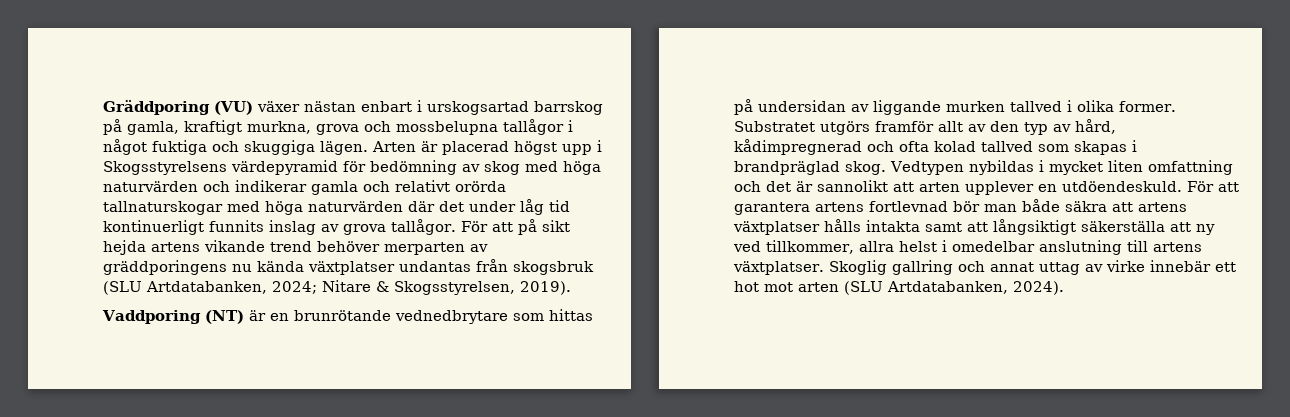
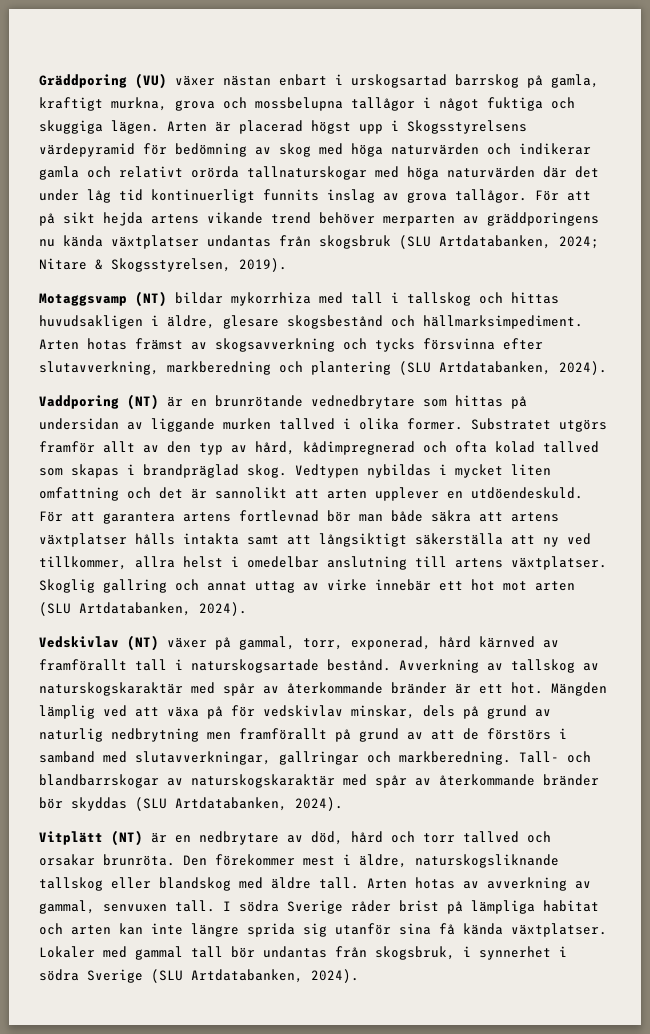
(571, 288) none -> [39,291,559,307] [39,315,583,329] [39,338,543,352] [39,361,607,375] // Motaggsvamp (NT) bildar mykorrhiza med tall i tallskog och hittas huvudsakligen i äldre, glesare skogsbestånd och hällmarksimpediment. Arten hotas främst av skogsavverkning och tycks försvinna efter slutavverkning, markberedning och plantering (SLU Artdatabanken, 2024).
(1064, 288) none -> [39,635,559,651] [39,659,599,673] [39,682,607,696] [39,705,551,719] [39,728,567,742] [39,751,591,765] [39,774,599,788] [39,797,343,811] [39,830,551,846] [39,854,559,868] [39,877,591,891] [39,900,599,914] [39,923,607,937] [39,946,567,960] [39,969,359,983] // Vedskivlav (NT) växer på gammal, torr, exponerad, hård kärnved av framförallt tall i naturskogsartade bestånd. Avverkning av tallskog av naturskogskaraktär med spår av återkommande bränder är ett hot. Mängden lämplig ved att växa på för vedskivlav minskar, dels på grund av naturlig nedbrytning men framförallt på grund av att de förstörs i samband med slutavverkningar, gallringar och markberedning. Tall- och blandbarrskogar av naturskogskaraktär med spår av återkommande bränder bör skyddas (SLU Artdatabanken, 2024). // Vitplätt (NT) är en nedbrytare av död, hård och torr tallved och orsakar brunröta. Den förekommer mest i äldre, naturskogsliknande tallskog eller blandskog med äldre tall. Arten hotas av avverkning av gammal, senvuxen tall. I södra Sverige råder brist på lämpliga habitat och arten kan inte längre sprida sig utanför sina få kända växtplatser. Lokaler med gammal tall bör undantas från skogsbruk, i synnerhet i södra Sverige (SLU Artdatabanken, 2024).

